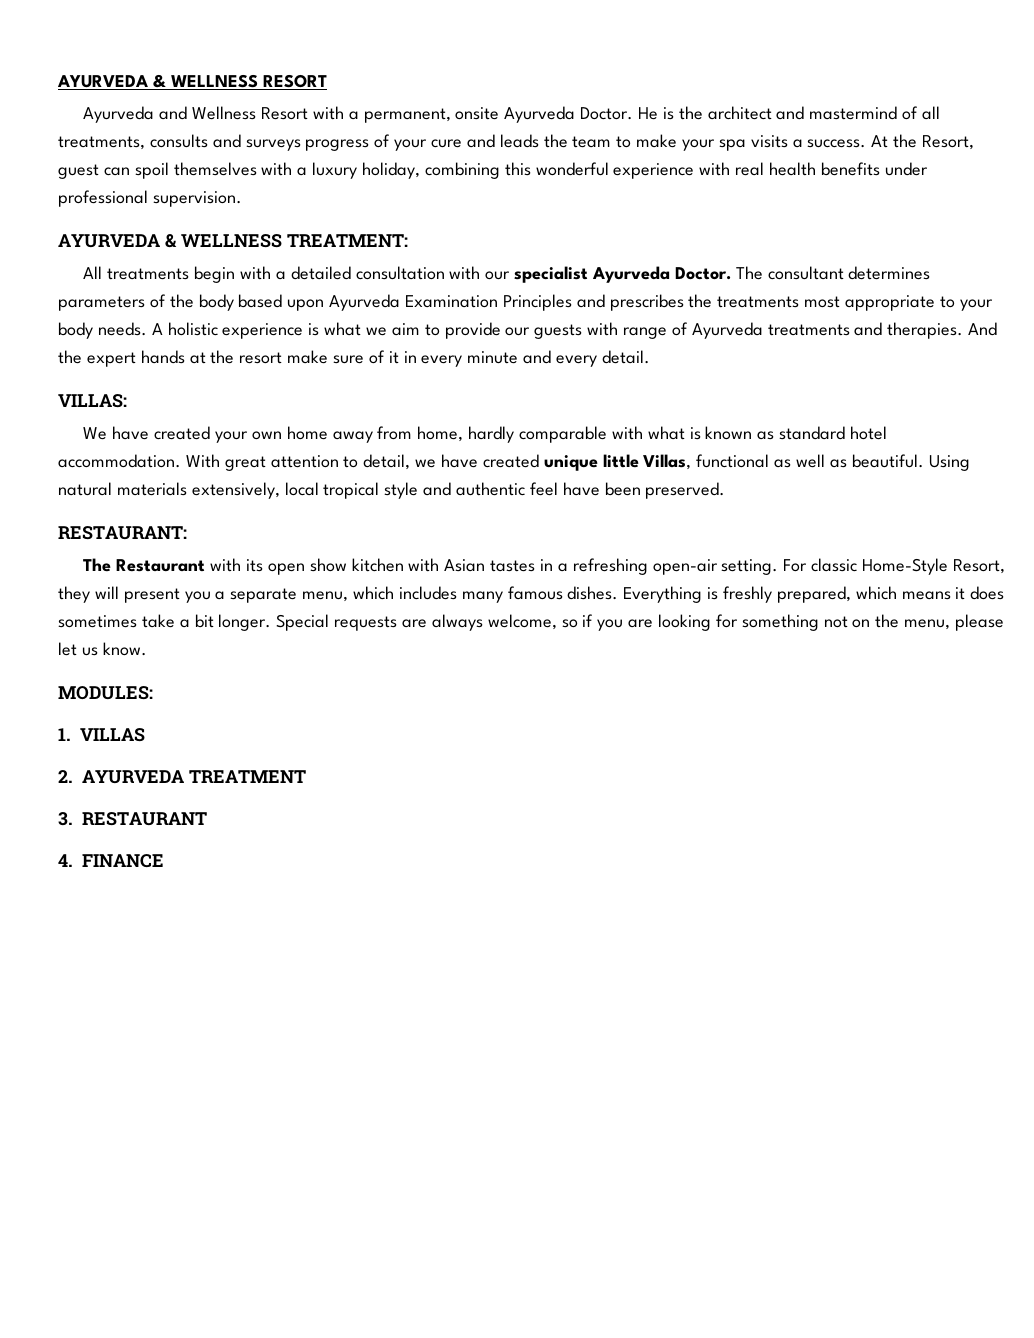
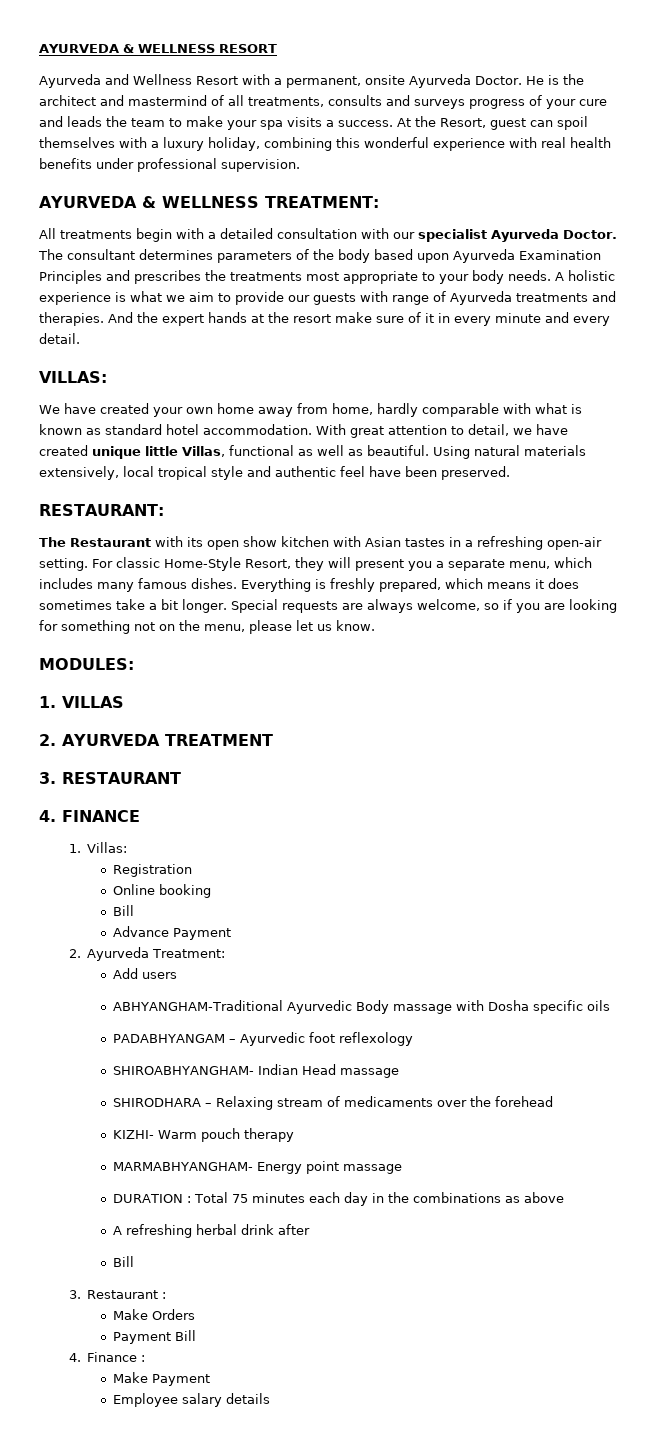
(164, 861) none -> [68,842,128,853] [112,864,192,877] [112,884,211,898] [112,905,134,916] [112,926,231,940] [68,947,226,961] [112,968,177,979] [112,1000,610,1014] [112,1032,413,1046] [112,1064,399,1078] [112,1096,553,1110] [112,1128,294,1142] [112,1161,402,1174] [112,1192,564,1206] [112,1224,310,1238] [112,1256,134,1267] [68,1290,167,1299] [112,1309,195,1320] [112,1330,196,1344] [68,1352,146,1362] [112,1372,210,1386] [112,1393,270,1407] // 1. Villas: // Registration // Online booking // Bill // Advance Payment // 2. Ayurveda Treatment: // Add users // ABHYANGHAM-Traditional Ayurvedic Body massage with Dosha specific oils // PADABHYANGAM – Ayurvedic foot reflexology // SHIROABHYANGHAM- Indian Head massage // SHIRODHARA – Relaxing stream of medicaments over the forehead // KIZHI- Warm pouch therapy // MARMABHYANGHAM- Energy point massage // DURATION : Total 75 minutes each day in the combinations as above // A refreshing herbal drink after // Bill // 3. Restaurant : // Make Orders // Payment Bill // 4. Finance : // Make Payment // Employee salary details

